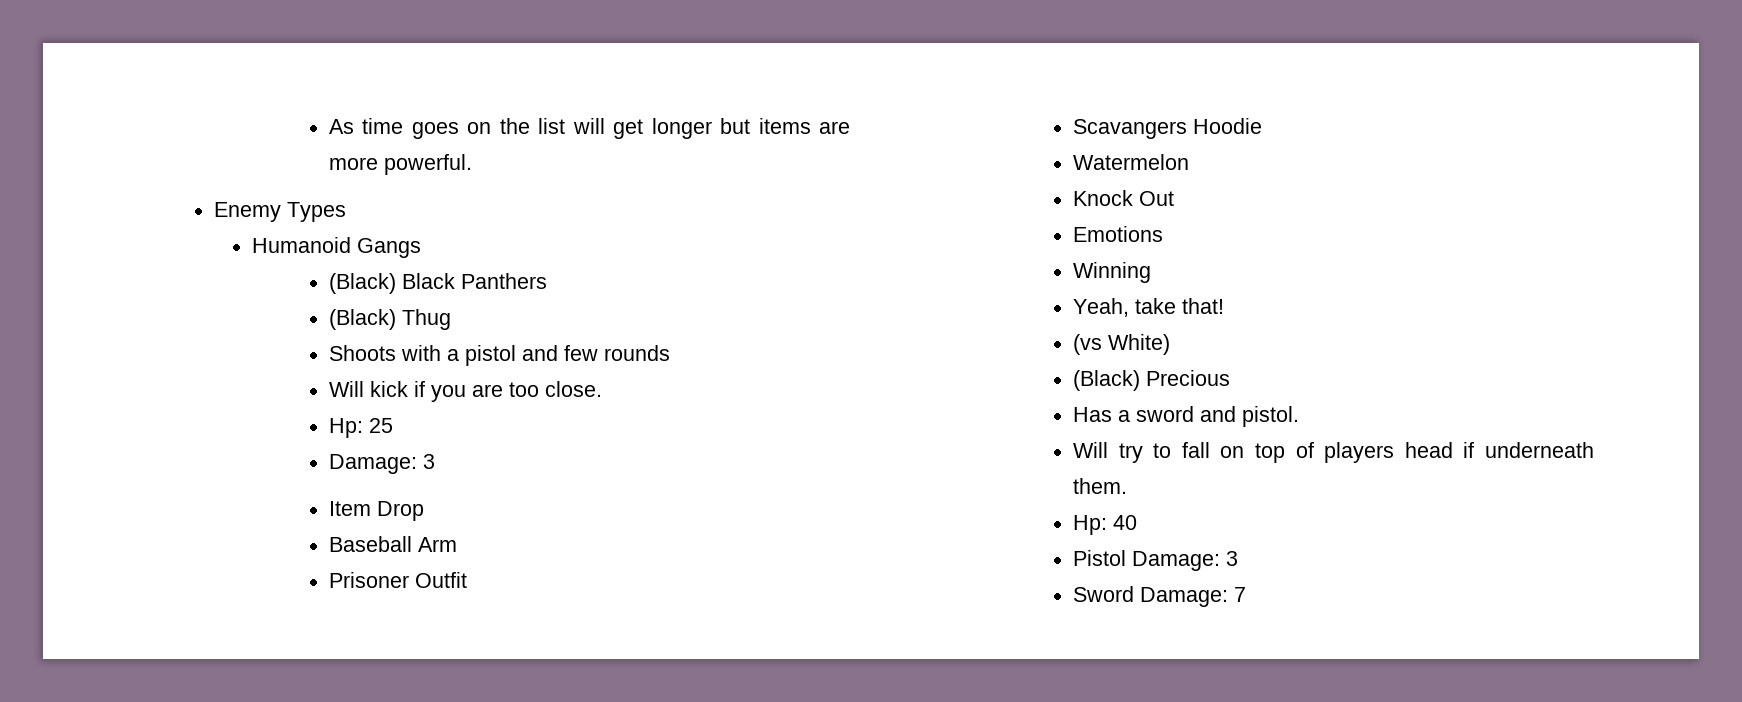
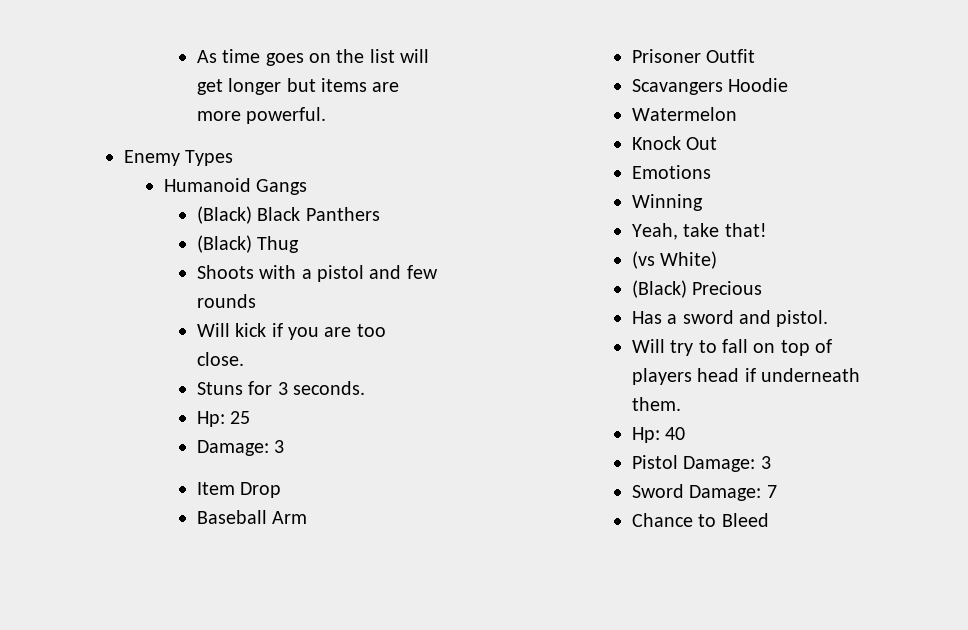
(602, 389) none -> [196,381,365,395] // Stuns for 3 seconds.
(1246, 594) none -> [631,513,769,527] // Chance to Bleed

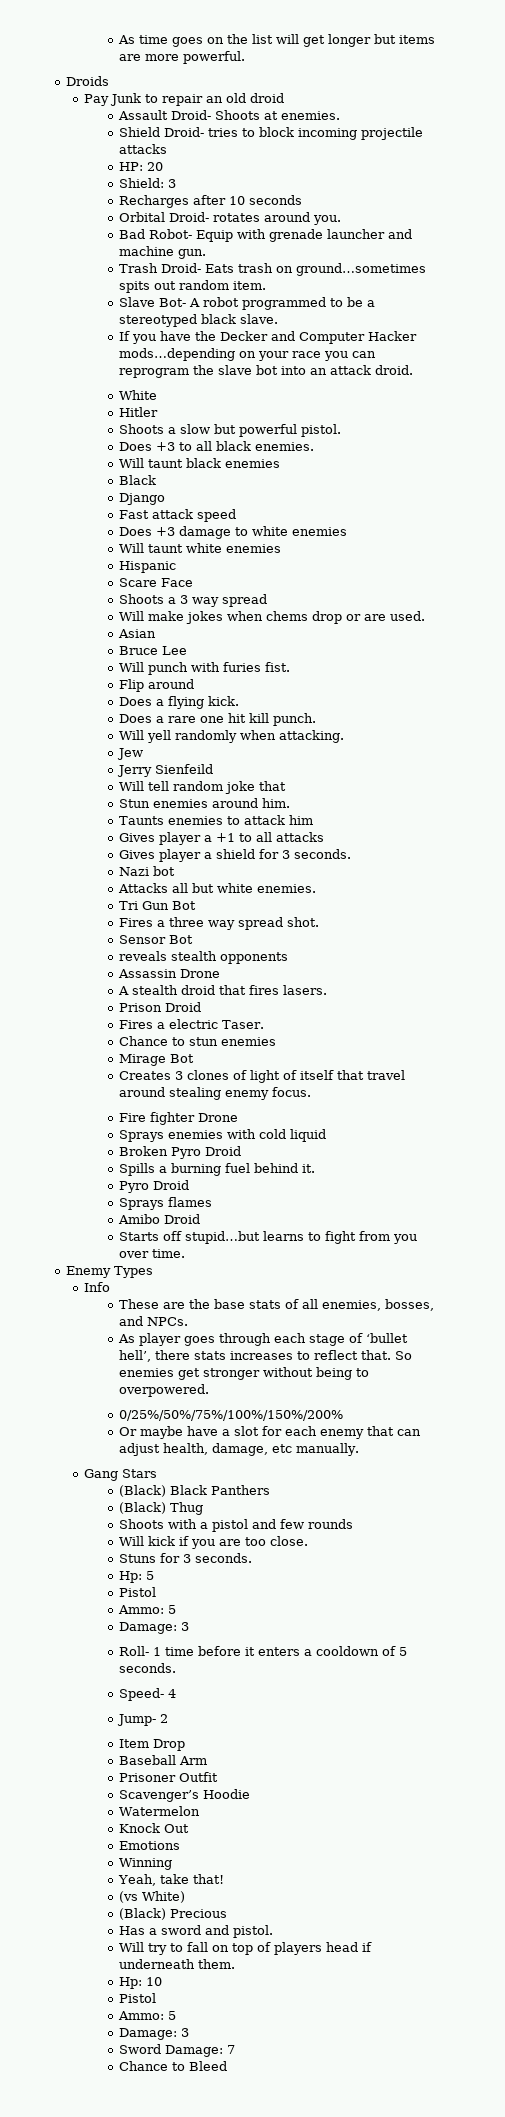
[123,150,234,166] [163,178,308,195] Enemy Types // Humanoid Gangs -> [66,76,110,86] [84,93,285,106] [118,110,341,120] [119,127,424,140] [119,144,168,154] [119,162,164,171] [119,178,177,188] [119,195,303,208] [119,212,342,225] [119,229,413,242] [119,246,207,259] [119,263,427,276] [119,280,267,293] [119,297,376,310] [119,314,279,327] [119,331,418,344] [119,348,377,361] [119,365,414,378] [119,390,158,400] [119,407,159,417] [119,424,342,437] [119,441,315,451] [119,458,281,468] [119,475,157,485] [119,493,166,505] [119,509,237,522] [119,526,348,539] [119,543,282,553] [119,561,177,573] [119,578,194,587] [119,594,268,607] [119,611,426,624] [118,629,157,638] [119,646,188,655] [119,662,291,675] [119,679,195,692] [119,696,240,709] [119,713,317,726] [119,730,345,743] [117,748,144,760] [117,764,214,777] [119,781,287,794] [119,798,291,808] [119,815,314,825] [119,832,325,845] [119,849,352,862] [119,866,176,876] [118,883,317,893] [119,901,197,910] [119,917,320,930] [119,935,194,944] [119,951,289,964] [118,969,221,978] [118,985,328,995] [119,1002,202,1012] [119,1019,265,1029] [119,1036,277,1046] [119,1054,195,1066] [119,1070,406,1083] [119,1087,312,1100] [119,1112,239,1125] [119,1129,327,1142] [119,1146,242,1159] [119,1163,316,1176] [119,1180,190,1193] [119,1197,213,1210] [118,1214,201,1224] [119,1231,418,1244] [119,1249,186,1258] [66,1266,154,1278] [84,1282,111,1292] [119,1299,435,1311] [119,1316,189,1326] [118,1333,409,1346] [119,1350,413,1362] [119,1367,370,1380] [119,1384,210,1397] [119,1410,344,1421] [119,1426,422,1439] [119,1443,360,1456] [84,1469,158,1481] Droids // Pay Junk to repair an old droid // Assault Droid- Shoots at enemies. // Shield Droid- tries to block incoming projectile attacks // HP: 20 // Shield: 3 // Recharges after 10 seconds // Orbital Droid- rotates around you. // Bad Robot- Equip with grenade launcher and machine gun. // Trash Droid- Eats trash on ground…sometimes spits out random item. // Slave Bot- A robot programmed to be a stereotyped black slave. // If you have the Decker and Computer Hacker mods…depending on your race you can reprogram the slave bot into an attack droid. // White // Hitler // Shoots a slow but powerful pistol. // Does +3 to all black enemies. // Will taunt black enemies // Black // Django // Fast attack speed // Does +3 damage to white enemies // Will taunt white enemies // Hispanic // Scare Face // Shoots a 3 way spread // Will make jokes when chems drop or are used. // Asian // Bruce Lee // Will punch with furies fist. // Flip around // Does a flying kick. // Does a rare one hit kill punch. // Will yell randomly when attacking. // Jew // Jerry Sienfeild // Will tell random joke that // Stun enemies around him. // Taunts enemies to attack him // Gives player a +1 to all attacks // Gives player a shield for 3 seconds. // Nazi bot // Attacks all but white enemies. // Tri Gun Bot // Fires a three way spread shot. // Sensor Bot // reveals stealth opponents // Assassin Drone // A stealth droid that fires lasers. // Prison Droid // Fires a electric Taser. // Chance to stun enemies // Mirage Bot // Creates 3 clones of light of itself that travel around stealing enemy focus. // Fire fighter Drone // Sprays enemies with cold liquid // Broken Pyro Droid // Spills a burning fuel behind it. // Pyro Droid // Sprays flames // Amibo Droid // Starts off stupid…but learns to fight from you over time. // Enemy Types // Info // These are the base stats of all enemies, bosses, and NPCs. // As player goes through each stage of ‘bullet hell’, there stats increases to reflect that. So enemies get stronger without being to overpowered. // 0/25%/50%/75%/100%/150%/200% // Or maybe have a slot for each enemy that can adjust health, damage, etc manually. // Gang Stars
[230,411,251,424] [196,440,285,456] 25 // Damage: 3 -> [146,1571,155,1580] [119,1587,157,1597] [118,1605,177,1614] [119,1622,190,1634] [119,1646,408,1656] [119,1663,177,1673] [119,1688,177,1701] [117,1714,169,1726] 5 // Pistol // Ammo: 5 // Damage: 3 // Roll- 1 time before it enters a cooldown of 5 seconds. // Speed- 4 // Jump- 2
[631,79,723,95] Scavangers -> [119,1790,200,1802] Scavenger’s
[665,427,686,440] [631,455,678,469] 40 // Pistol -> [146,1977,163,1986] [119,1993,157,2003] [118,2011,177,2020] 10 // Pistol // Ammo: 5 //

